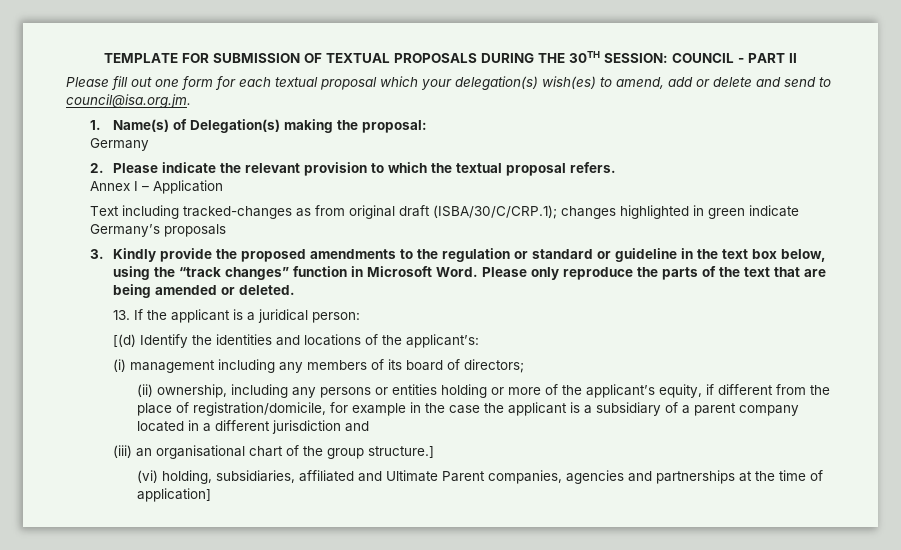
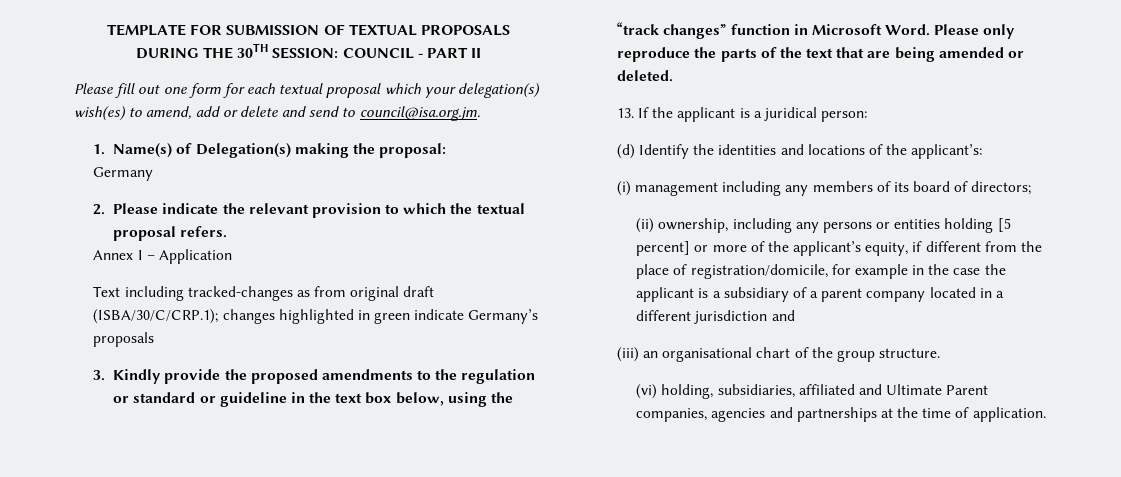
[113,334,137,347] [(d) -> [616,144,635,159] (d)
(488, 391) none -> [997,218,1011,232] [636,241,691,256] [5 percent]
[368,446,435,458] structure.] -> [879,348,941,358] structure.
[137,488,212,502] application] -> [972,407,1046,422] application.

